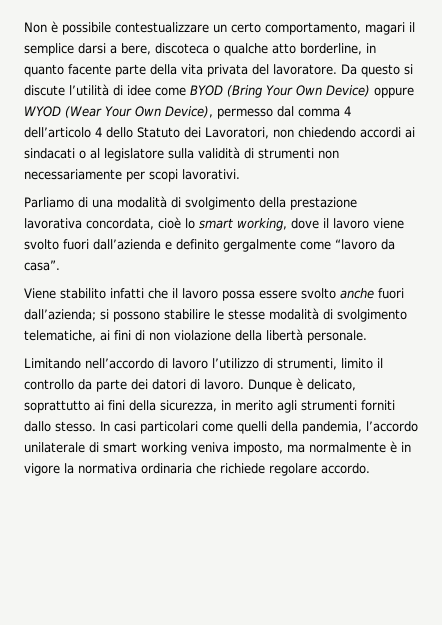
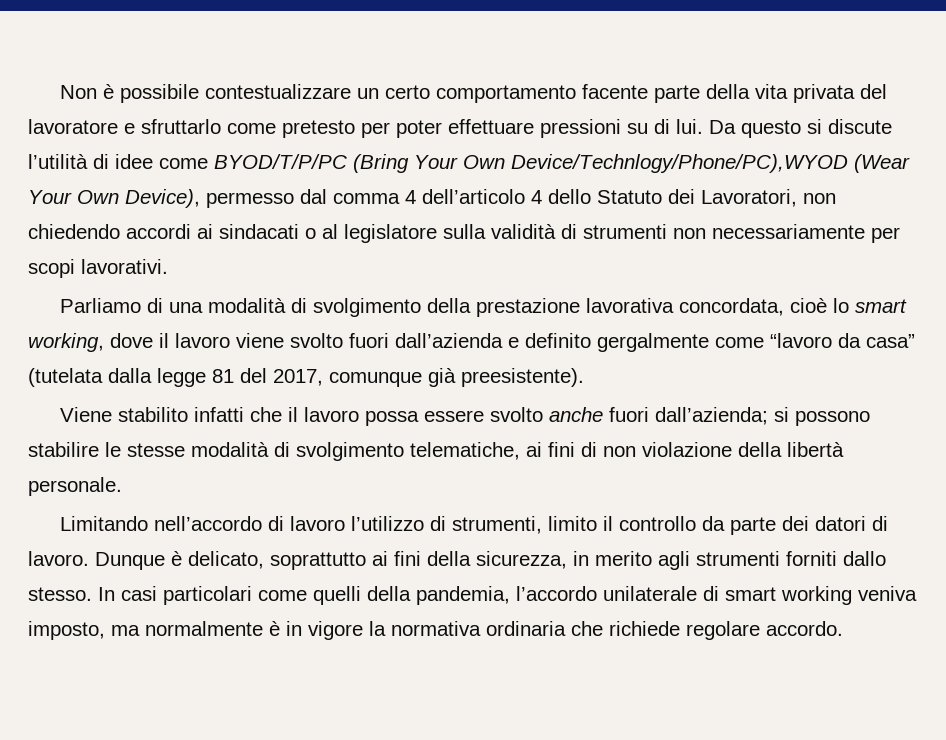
[265,22,415,35] [24,43,376,56] [24,64,64,77] comportamento, magari il semplice darsi a bere, discoteca o qualche atto borderline, in quanto -> [436,85,577,103] comportamento
[273,64,337,75] lavoratore. -> [28,119,703,138] lavoratore e sfruttarlo come pretesto per poter effettuare pressioni su di lui.
[190,85,223,96] BYOD -> [214,154,347,169] BYOD/T/P/PC
[325,85,414,98] [24,106,61,117] Device) oppure WYOD -> [511,154,848,173] Device/Technlogy/Phone/PC),WYOD
[24,260,60,271] casa”. -> [866,334,915,348] [28,368,584,387] casa” (tutelata dalla legge 81 del 2017, comunque già preesistente).

